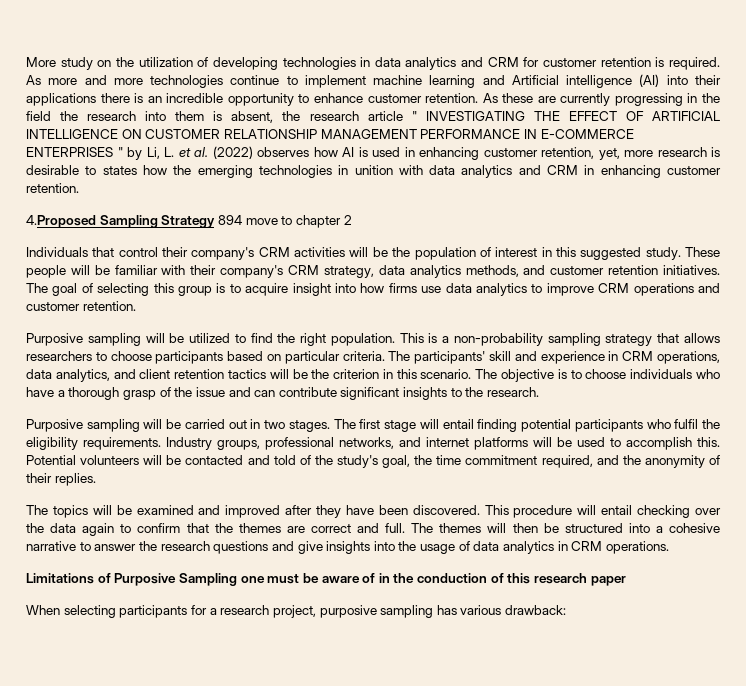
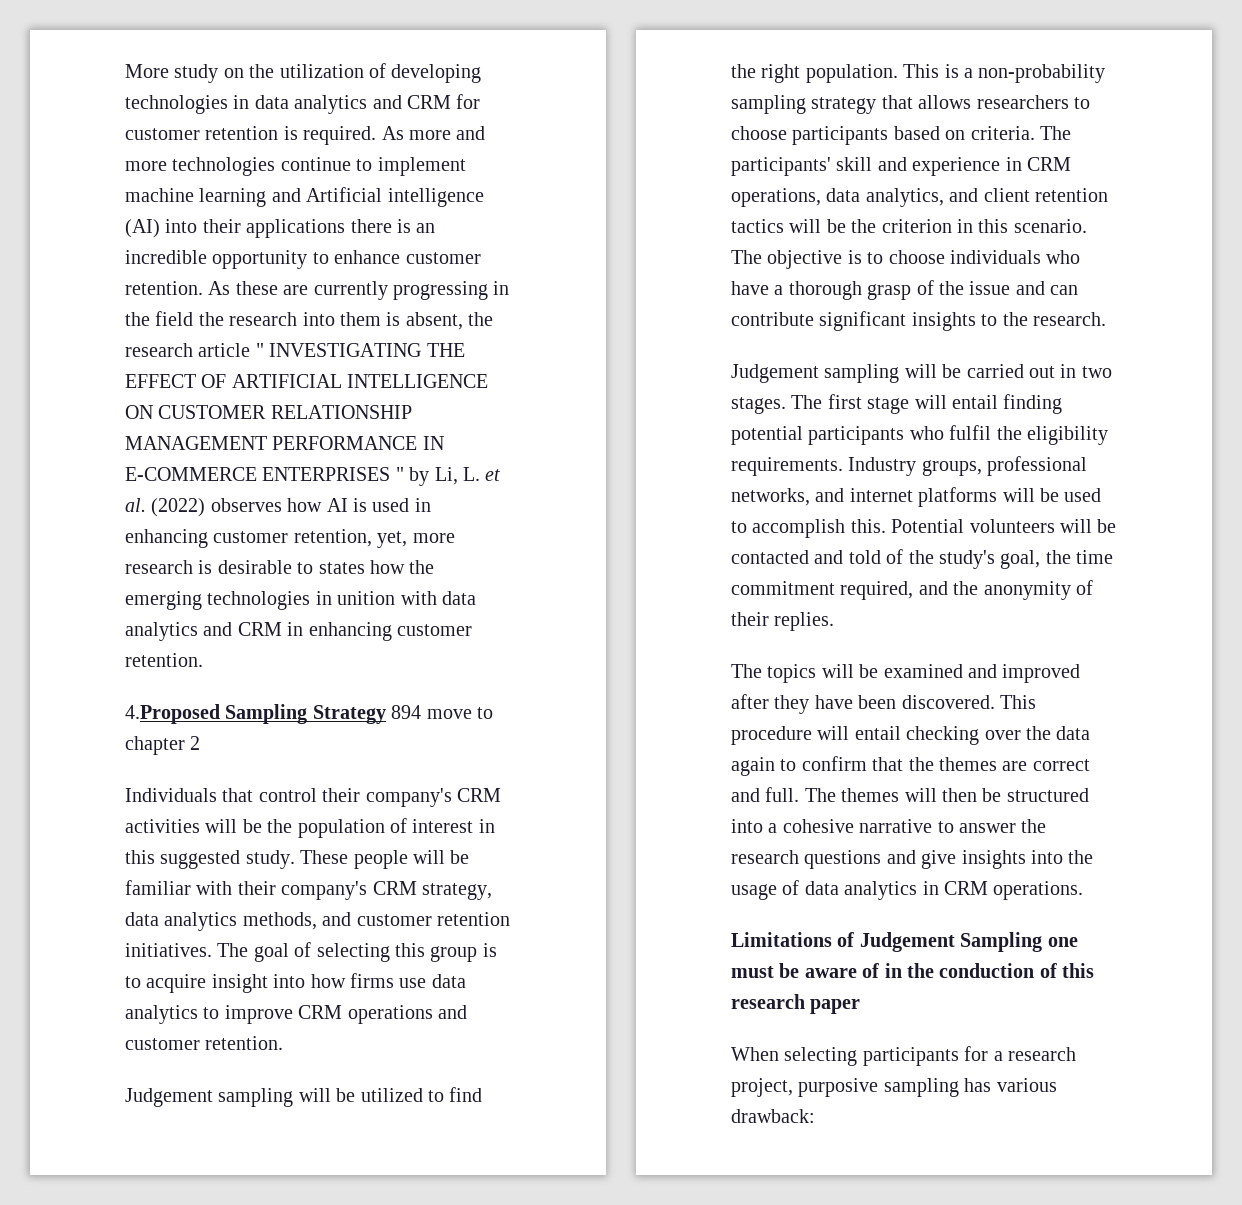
[26,333,83,346] Purposive -> [125,1088,213,1107] Judgement
[284,351,340,364] particular -> (966, 135) none
[26,419,83,432] Purposive -> [731,364,819,383] Judgement
[114,573,177,586] Purposive -> [859,932,955,952] Judgement

